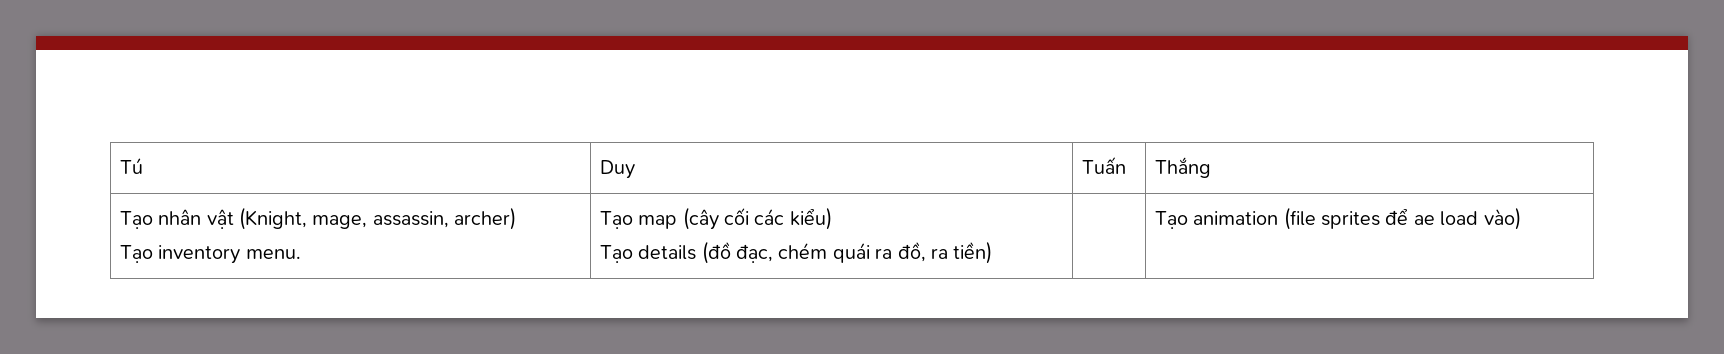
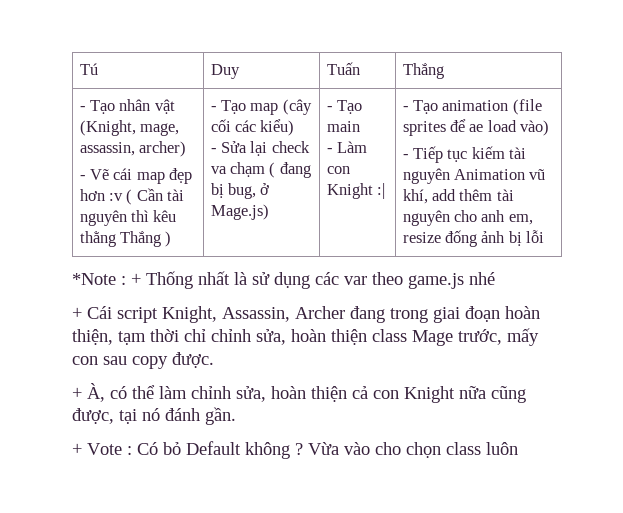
(1211, 167) none -> [79,106,86,111] -
[119,245,301,264] Tạo inventory menu. | -> [79,168,193,184] [79,188,185,205] [79,210,177,226] [79,231,172,247] [210,106,217,111] - Vẽ cái map đẹp hơn :v ( Cần tài nguyên thì kêu thằng Thắng ) | -
[599,241,993,264] Tạo details (đồ đạc, chém quái ra đồ, ra tiền) | | -> [210,141,310,156] [210,162,311,178] [210,183,270,199] [210,204,269,220] [326,100,362,114] [326,121,360,132] [326,141,367,153] [326,166,350,174] [326,183,385,199] [402,106,409,111] - Sửa lại check va chạm ( đang bị bug, ở Mage.js) | - Tạo main // - Làm con Knight :| | -
(1521, 218) none -> [402,146,527,163] [402,168,546,184] [402,189,514,204] [402,210,533,226] [402,230,545,247] [72,271,495,289] [72,306,540,323] [72,328,539,346] [72,352,214,369] [72,383,526,403] [72,407,236,425] [72,441,518,459] // - Tiếp tục kiếm tài nguyên Animation vũ khí, add thêm tài nguyên cho anh em, resize đống ảnh bị lỗi // *Note : + Thống nhất là sử dụng các var theo game.js nhé // + Cái script Knight, Assassin, Archer đang trong giai đoạn hoàn thiện, tạm thời chỉ chỉnh sửa, hoàn thiện class Mage trước, mấy con sau copy được. // + À, có thể làm chỉnh sửa, hoàn thiện cả con Knight nữa cũng được, tại nó đánh gần. // + Vote : Có bỏ Default không ? Vừa vào cho chọn class luôn

